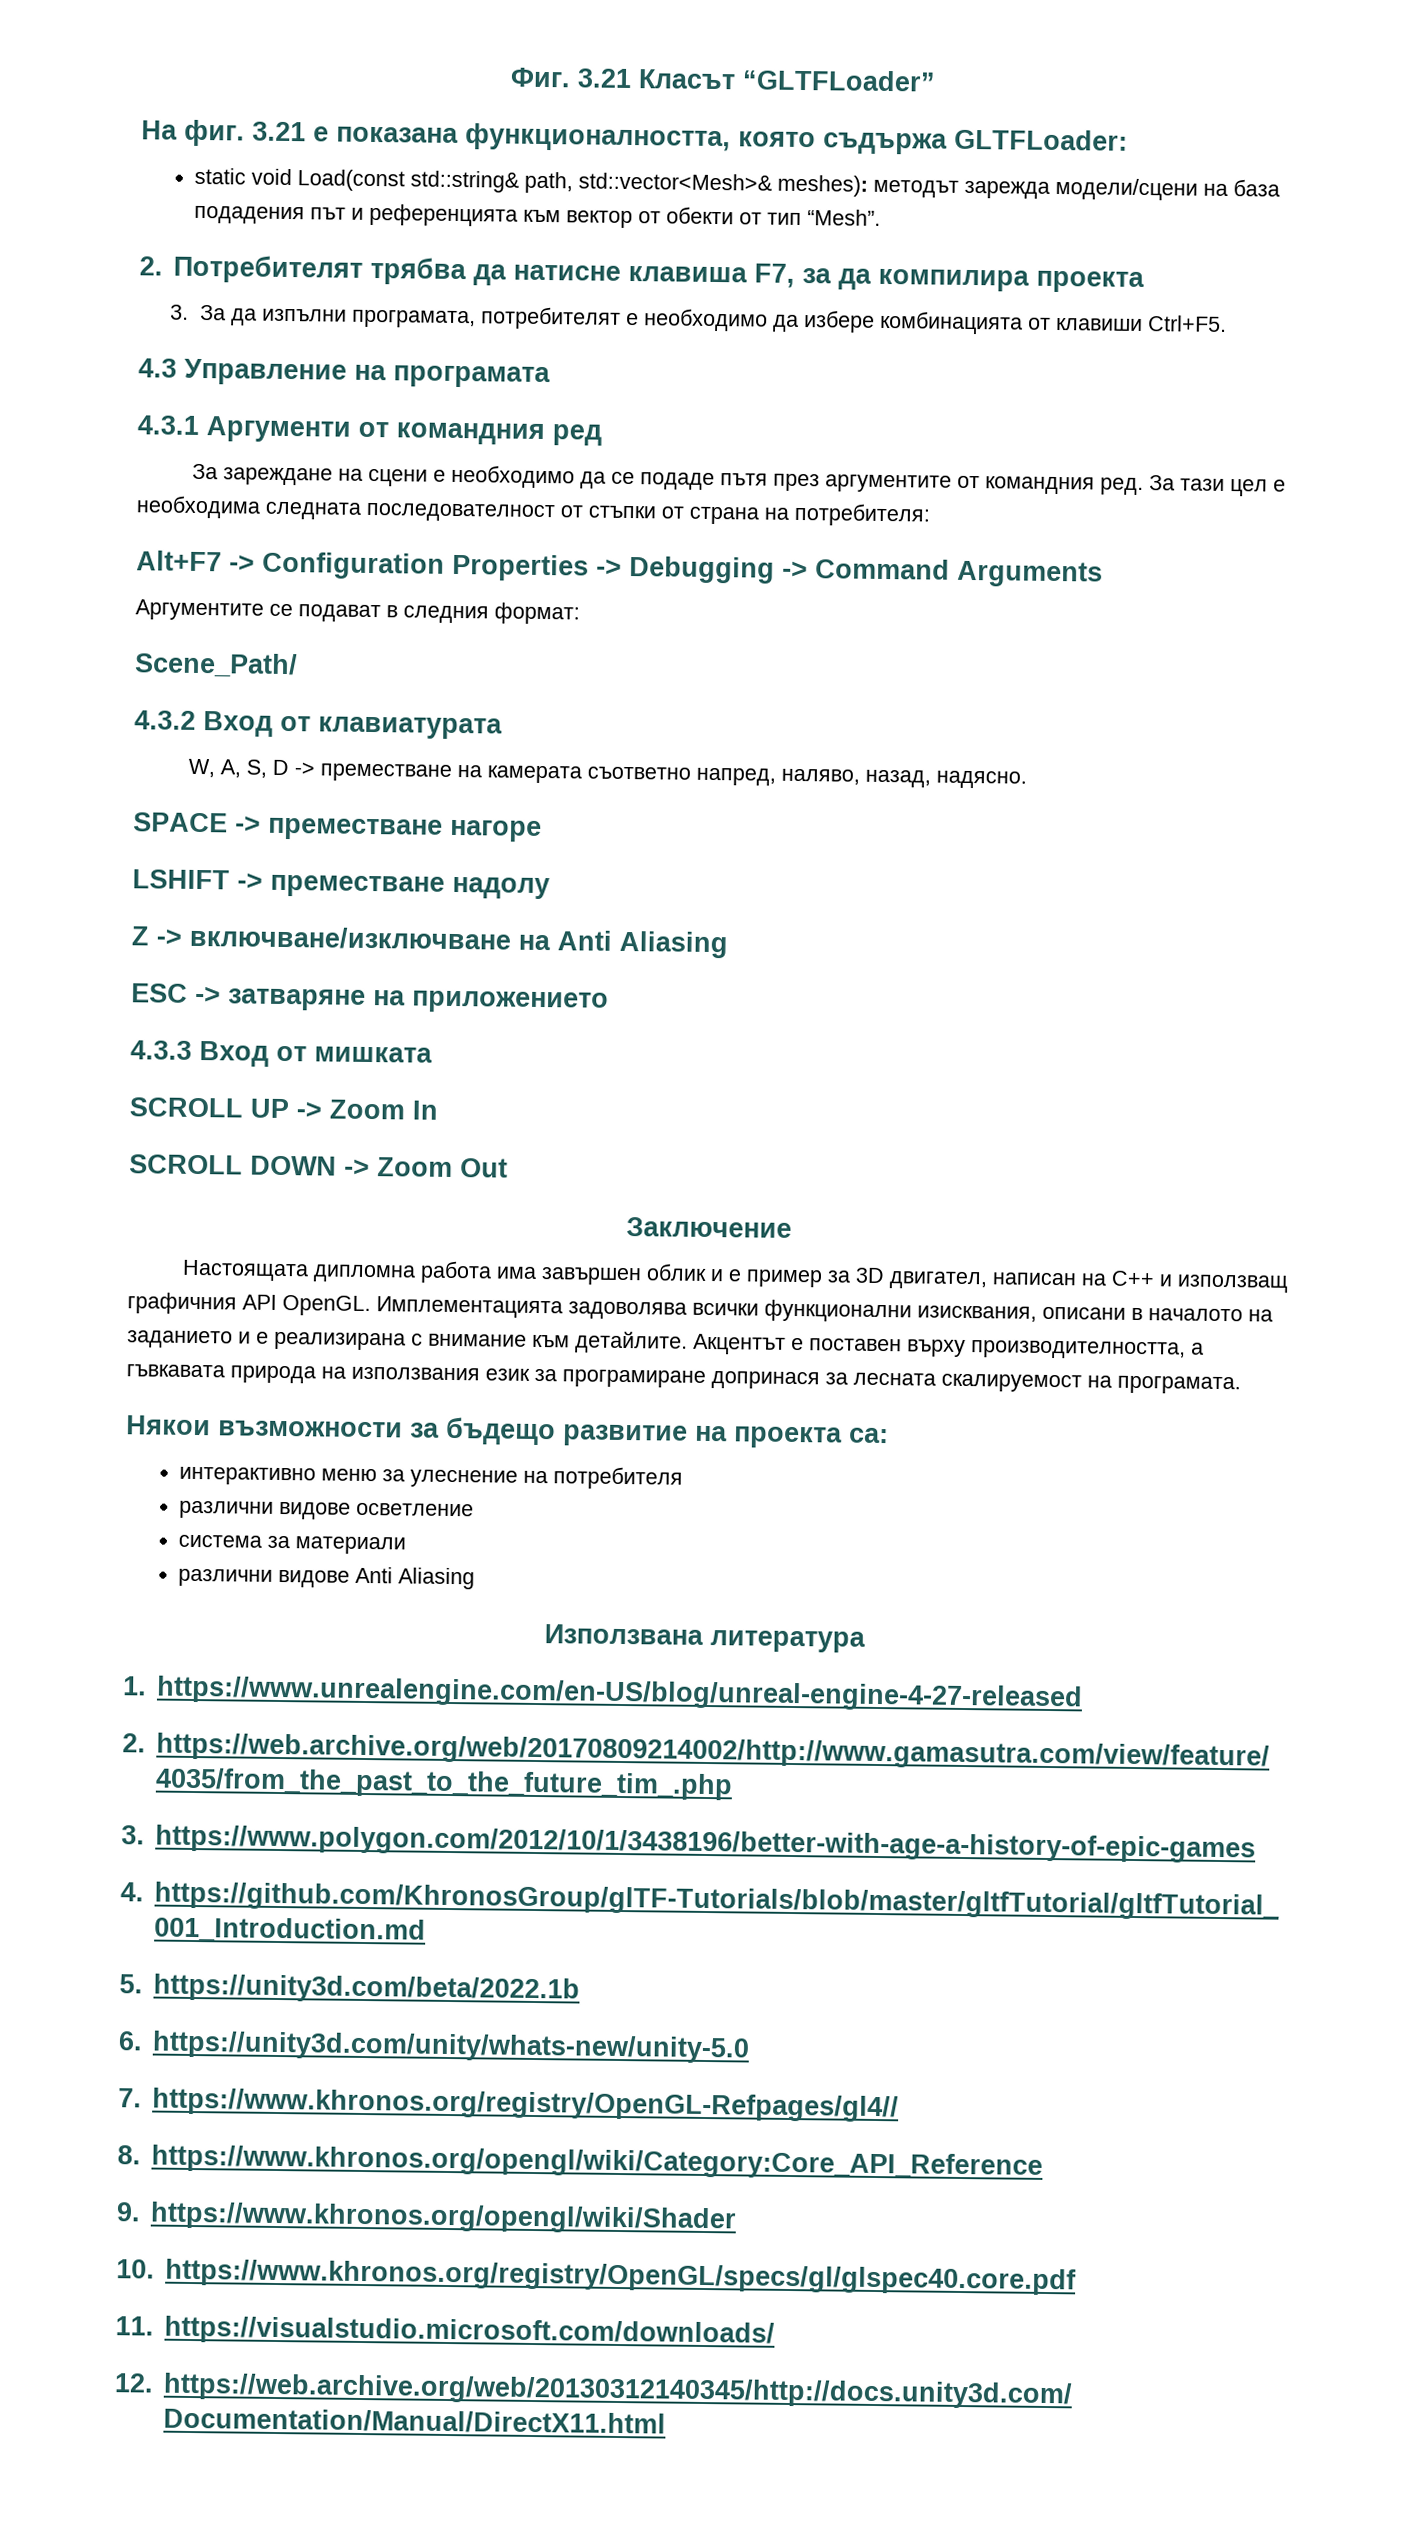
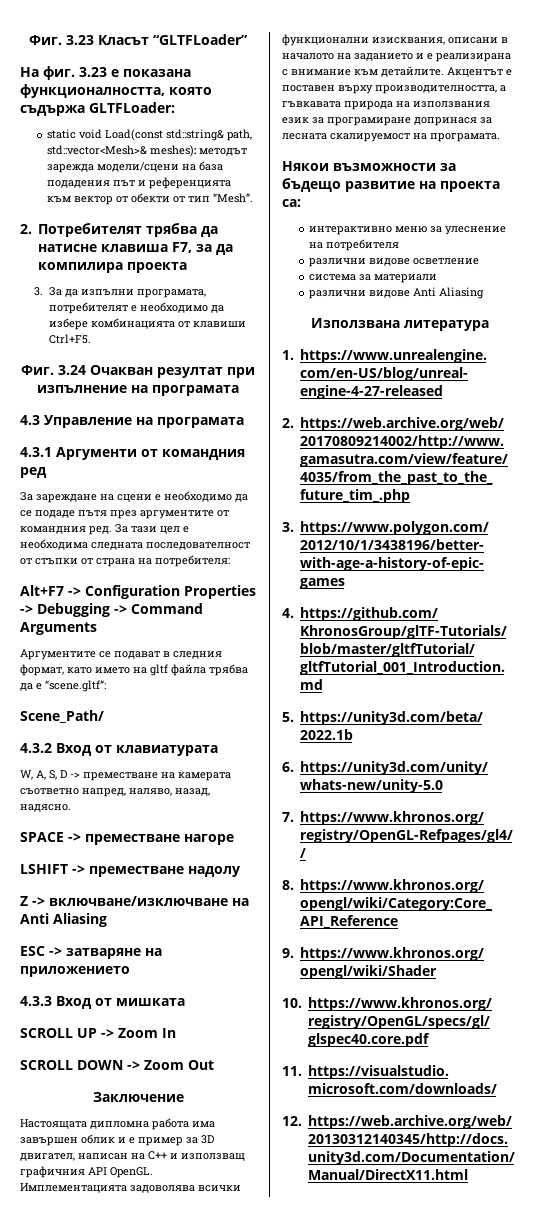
[509,67,632,88] Фиг. 3.21 -> [29,35,94,45] Фиг. 3.23
[252,121,306,142] 3.21 -> [79,67,107,77] 3.23
(1228, 323) none -> [21,365,255,378] [37,385,239,396] // Фиг. 3.24 Очакван резултат при изпълнение на програмата
[494,602,580,625] формат: -> [20,664,248,676] [20,680,106,692] формат, като името на gltf файла трябва да е “scene.gltf”:

